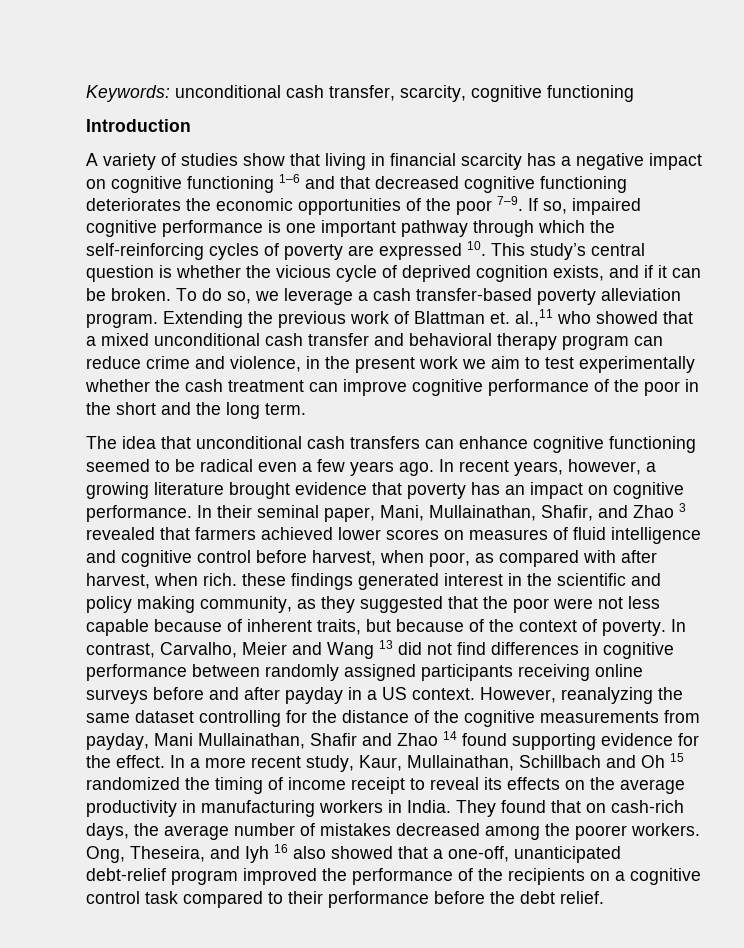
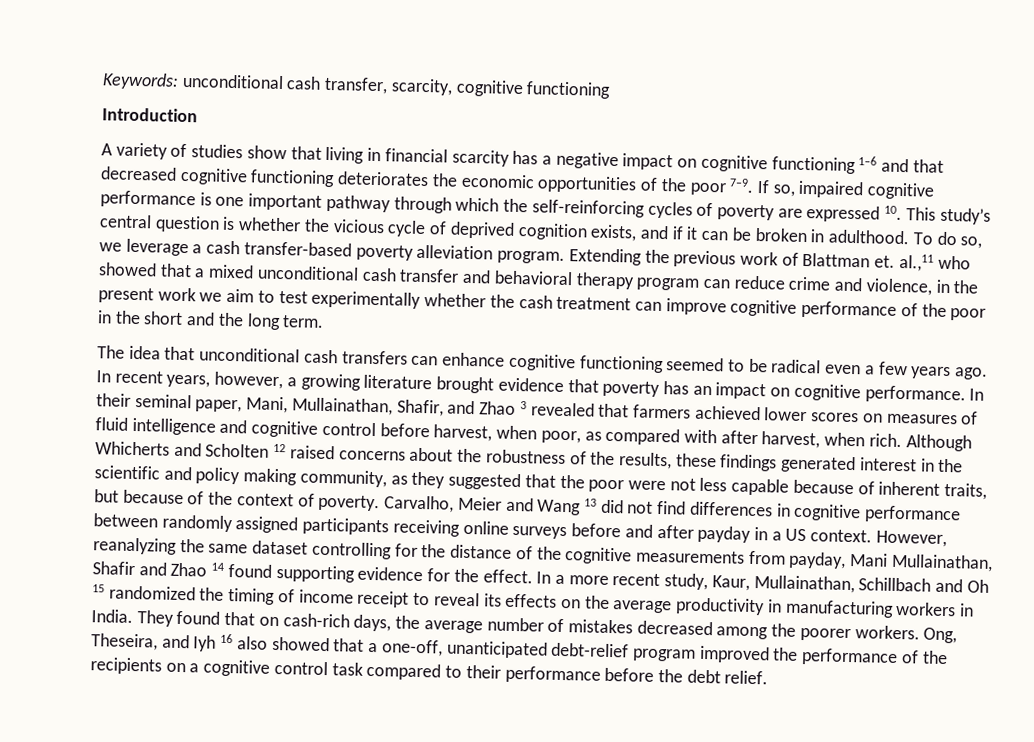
[111,288,171,301] broken. -> [754,227,911,245] broken in adulthood.
(237, 579) none -> [905,434,972,452] [95,441,672,470] Although Whicherts and Scholten 12 raised concerns about the robustness of the results,
[671,619,686,632] [86,643,155,658] In contrast, -> (381, 503) none

